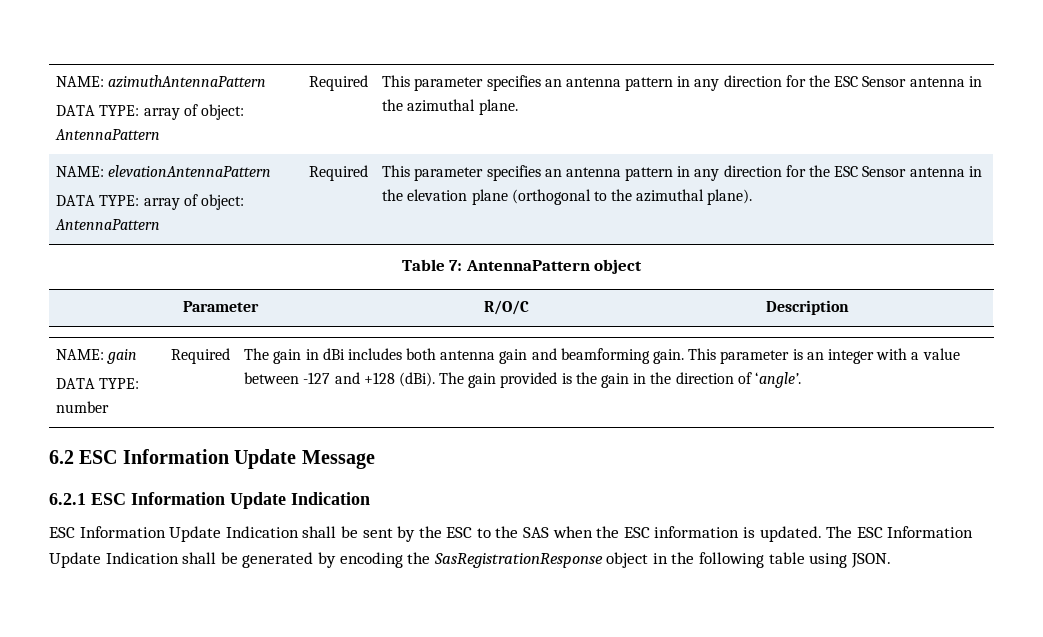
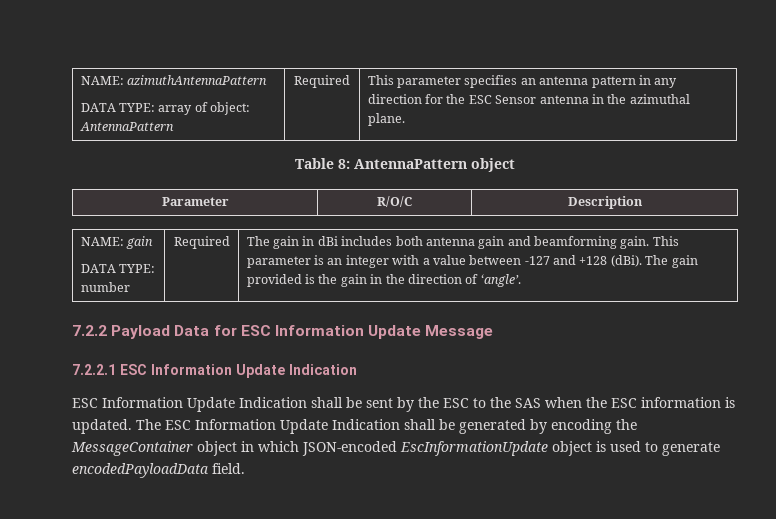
[56,165,272,177] [56,194,244,210] [55,219,161,230] [309,165,368,181] [382,165,982,181] [382,189,753,205] // NAME: elevationAntennaPattern // DATA TYPE: array of object: AntennaPattern | Required | This parameter specifies an antenna pattern in any direction for the ESC Sensor antenna in the elevation plane (orthogonal to the azimuthal plane). -> (405, 119) none
[449,260,463,271] 7: -> [338,159,350,169] 8:
[49,450,74,464] 6.2 -> [72,325,237,339] 7.2.2 Payload Data for
[49,493,86,505] 6.2.1 -> [72,364,116,375] 7.2.2.1
[433,553,603,568] SasRegistrationResponse -> [71,441,193,456] MessageContainer
[671,552,891,568] the following table using JSON. -> [258,441,720,456] [72,463,245,478] which JSON-encoded EscInformationUpdate object is used to generate encodedPayloadData field.

